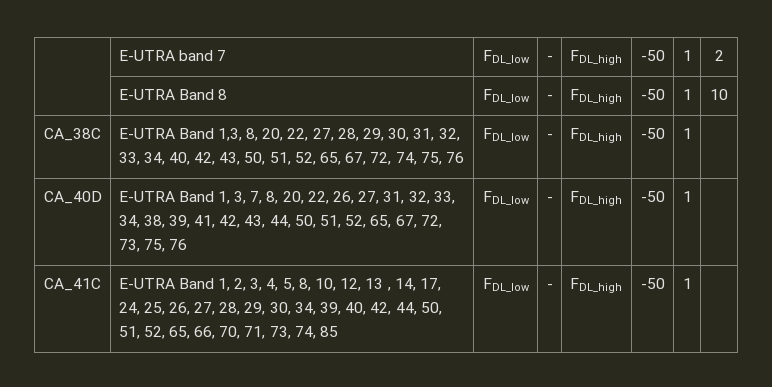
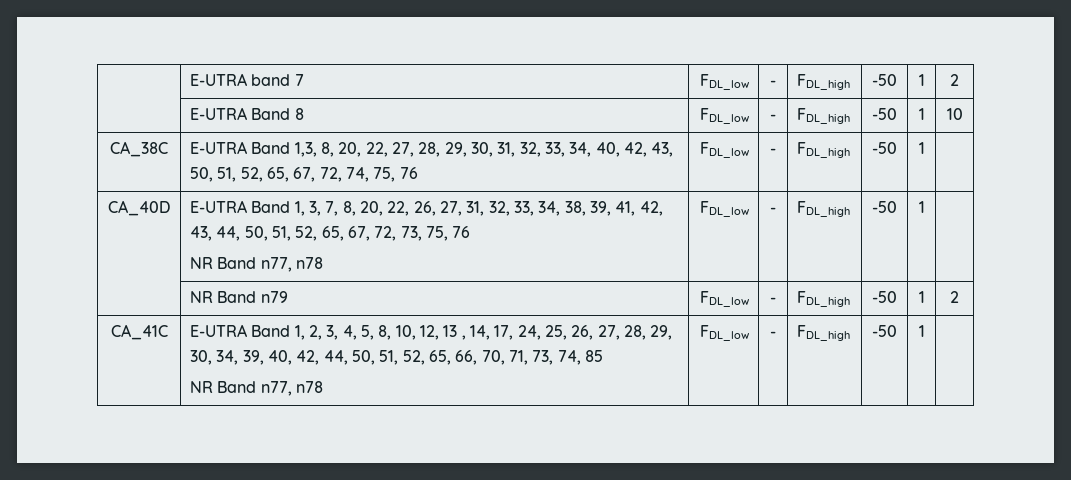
[483,191,531,205] [546,197,553,202] [569,191,622,206] [640,191,665,202] [682,191,692,202] | FDL_low | - | FDL_high | -50 | 1 | -> [190,257,324,272] [699,201,750,217] [770,207,776,213] [797,201,851,217] [872,201,897,213] [918,201,925,213] [190,291,288,303] [699,291,750,307] [770,297,776,303] [797,291,851,307] [872,291,897,303] [918,291,925,303] [950,291,959,303] // NR Band n77, n78 | FDL_low | - | FDL_high | -50 | 1 | // | NR Band n79 | FDL_low | - | FDL_high | -50 | 1 | 2
(338, 331) none -> [190,381,324,396] // NR Band n77, n78

